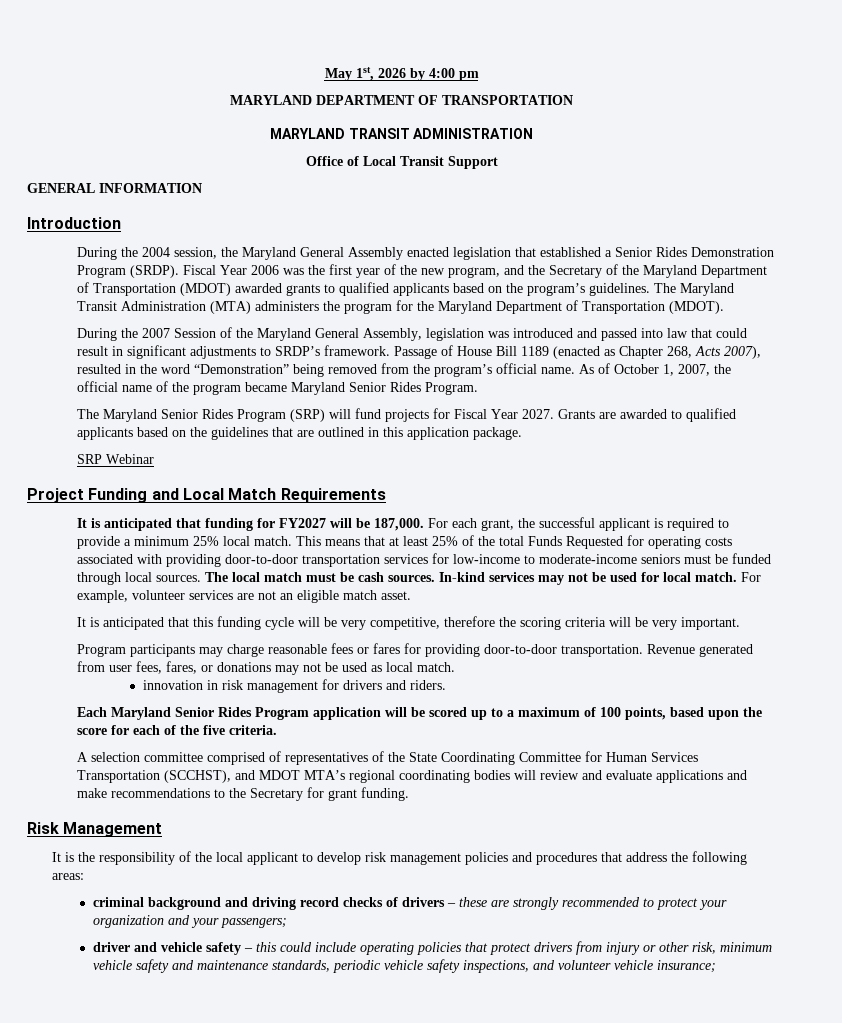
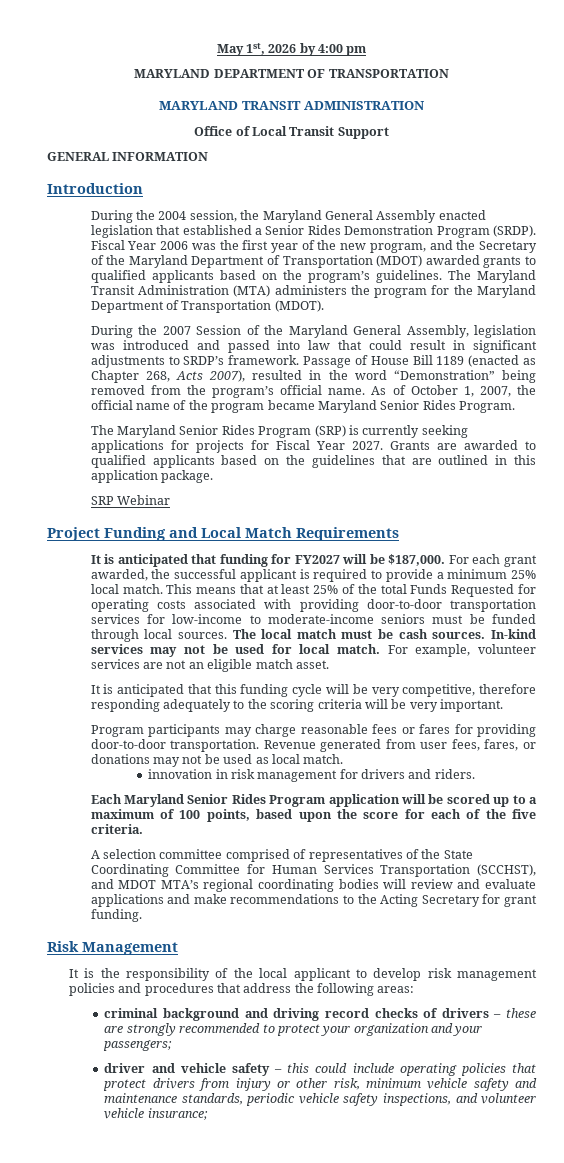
[329,408,382,419] will fund -> [348,425,468,438] [90,440,189,453] is currently seeking applications for
[374,518,425,531] 187,000. -> [388,554,446,566] $187,000.
[481,519,515,531] grant, -> [503,555,537,567] [90,569,148,581] grant awarded,
(496, 621) none -> [90,699,245,712] responding adequately to
(247, 793) none -> [380,894,419,907] Acting

